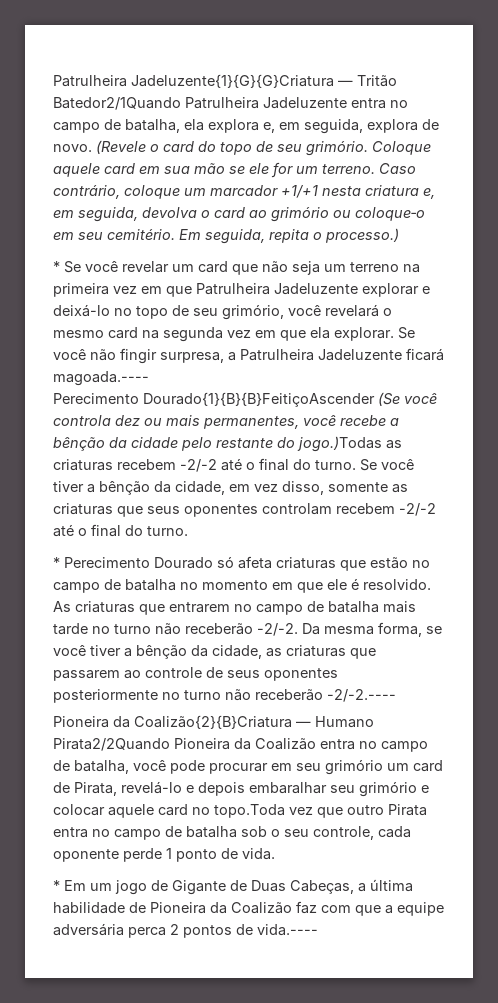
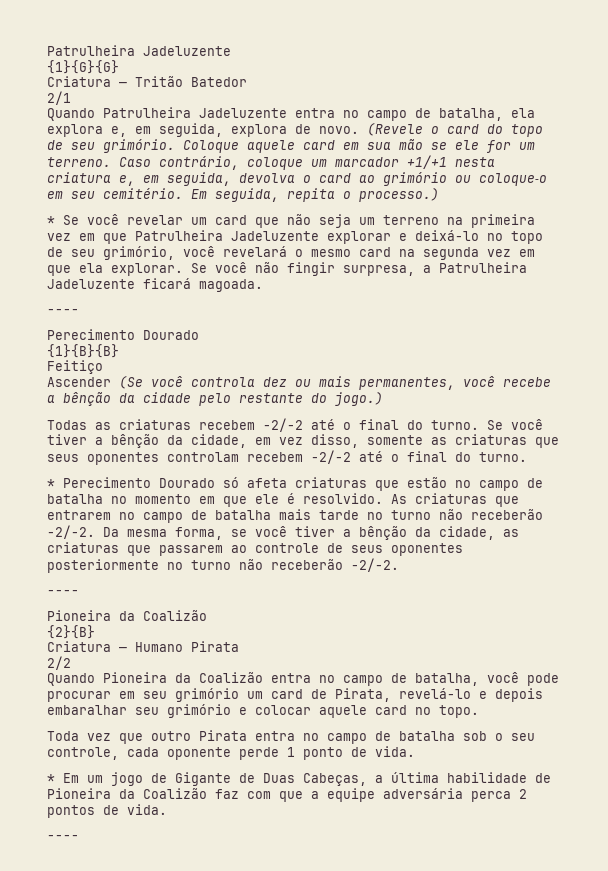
[53,74,397,88] [53,97,181,110] Patrulheira Jadeluzente{1}{G}{G}Criatura — Tritão Batedor2/1Quando -> [47,45,231,56] [47,60,119,74] [47,76,247,87] [47,91,71,105] [47,108,95,121] Patrulheira Jadeluzente // {1}{G}{G} // Criatura — Tritão Batedor // 2/1 // Quando
[53,371,149,386] [53,392,375,407] magoada.---- // Perecimento Dourado{1}{B}{B}FeitiçoAscender -> [199,279,263,292] [47,309,79,314] [47,329,199,340] [47,344,119,358] [47,360,103,374] [47,377,111,387] magoada. // ---- // Perecimento Dourado // {1}{B}{B} // Feitiço // Ascender
[297,436,382,452] jogo.)Todas -> [335,392,383,406] [47,420,87,430] jogo.) // Todas
[327,689,396,702] [53,715,374,729] [53,738,170,751] -2/-2.---- // Pioneira da Coalizão{2}{B}Criatura — Humano Pirata2/2Quando -> [351,558,399,572] [47,590,79,595] [47,610,207,621] [47,625,95,639] [47,641,239,652] [47,656,71,670] [47,673,95,686] -2/-2. // ---- // Pioneira da Coalizão // {2}{B} // Criatura — Humano Pirata // 2/2 // Quando
[214,804,285,818] topo.Toda -> [439,705,479,718] [47,731,79,741] topo. // Toda
[257,924,318,936] vida.---- -> [127,804,167,815] [47,835,79,840] vida. // ----

